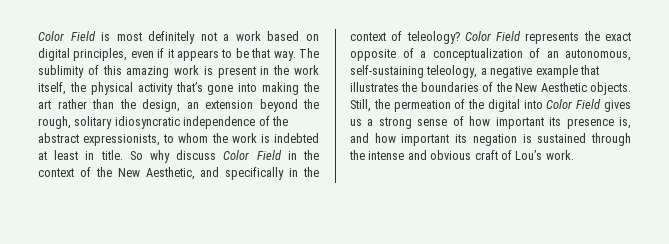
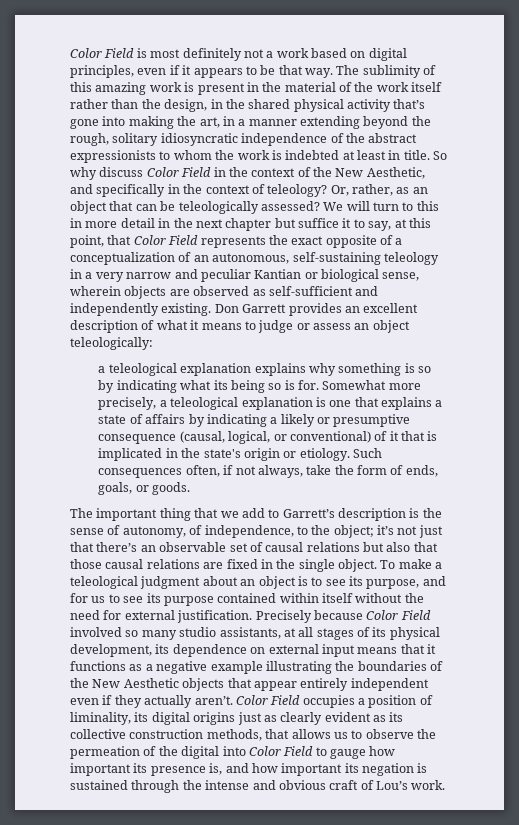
[293,65,319,75] [38,82,86,95] work itself, the -> [284,82,443,92] [70,99,291,112] material of the work itself rather than the design, in the shared
[38,99,253,112] art rather than the design, an extension -> [199,116,360,129] art, in a manner extending
[83,134,161,146] expressionists, -> [70,150,156,163] expressionists
(460, 37) none -> [330,184,428,196] [70,201,439,214] [70,218,431,231] [70,235,132,248] Or, rather, as an object that can be teleologically assessed? We will turn to this in more detail in the next chapter but suffice it to say, at this point, that
[426,65,478,78] teleology, -> [383,252,439,265] [70,269,420,282] [70,286,379,299] [70,303,419,316] [70,320,410,333] [70,337,153,350] [98,363,432,376] [98,380,421,393] [98,397,443,410] [98,414,411,427] [98,431,438,444] [98,448,383,461] [98,465,438,478] [98,482,191,495] [70,508,442,521] [70,525,443,538] [70,542,438,552] [70,559,443,572] [70,576,446,589] [70,593,424,606] [70,610,431,623] [70,627,440,640] [70,644,436,657] [70,661,143,671] teleology in a very narrow and peculiar Kantian or biological sense, wherein objects are observed as self-sufficient and independently existing. Don Garrett provides an excellent description of what it means to judge or assess an object teleologically: // a teleological explanation explains why something is so by indicating what its being so is for. Somewhat more precisely, a teleological explanation is one that explains a state of affairs by indicating a likely or presumptive consequence (causal, logical, or conventional) of it that is implicated in the state's origin or etiology. Such consequences often, if not always, take the form of ends, goals, or goods. // The important thing that we add to Garrett’s description is the sense of autonomy, of independence, to the object; it’s not just that there’s an observable set of causal relations but also that those causal relations are fixed in the single object. To make a teleological judgment about an object is to see its purpose, and for us to see its purpose contained within itself without the need for external justification. Precisely because Color Field involved so many studio assistants, at all stages of its physical development, its dependence on external input means that it functions as
[579,65,599,75] [350,82,399,92] that illustrates -> [265,661,332,674] illustrating
[590,82,631,95] [350,99,371,112] objects. Still, -> [182,678,429,691] [70,695,433,708] [70,712,404,725] [70,729,414,741] objects that appear entirely independent even if they actually aren’t. Color Field occupies a position of liminality, its digital origins just as clearly evident as its collective construction methods, that allows us to observe
[604,100,631,112] [350,116,464,129] gives us a strong sense of -> [315,747,366,759] to gauge

